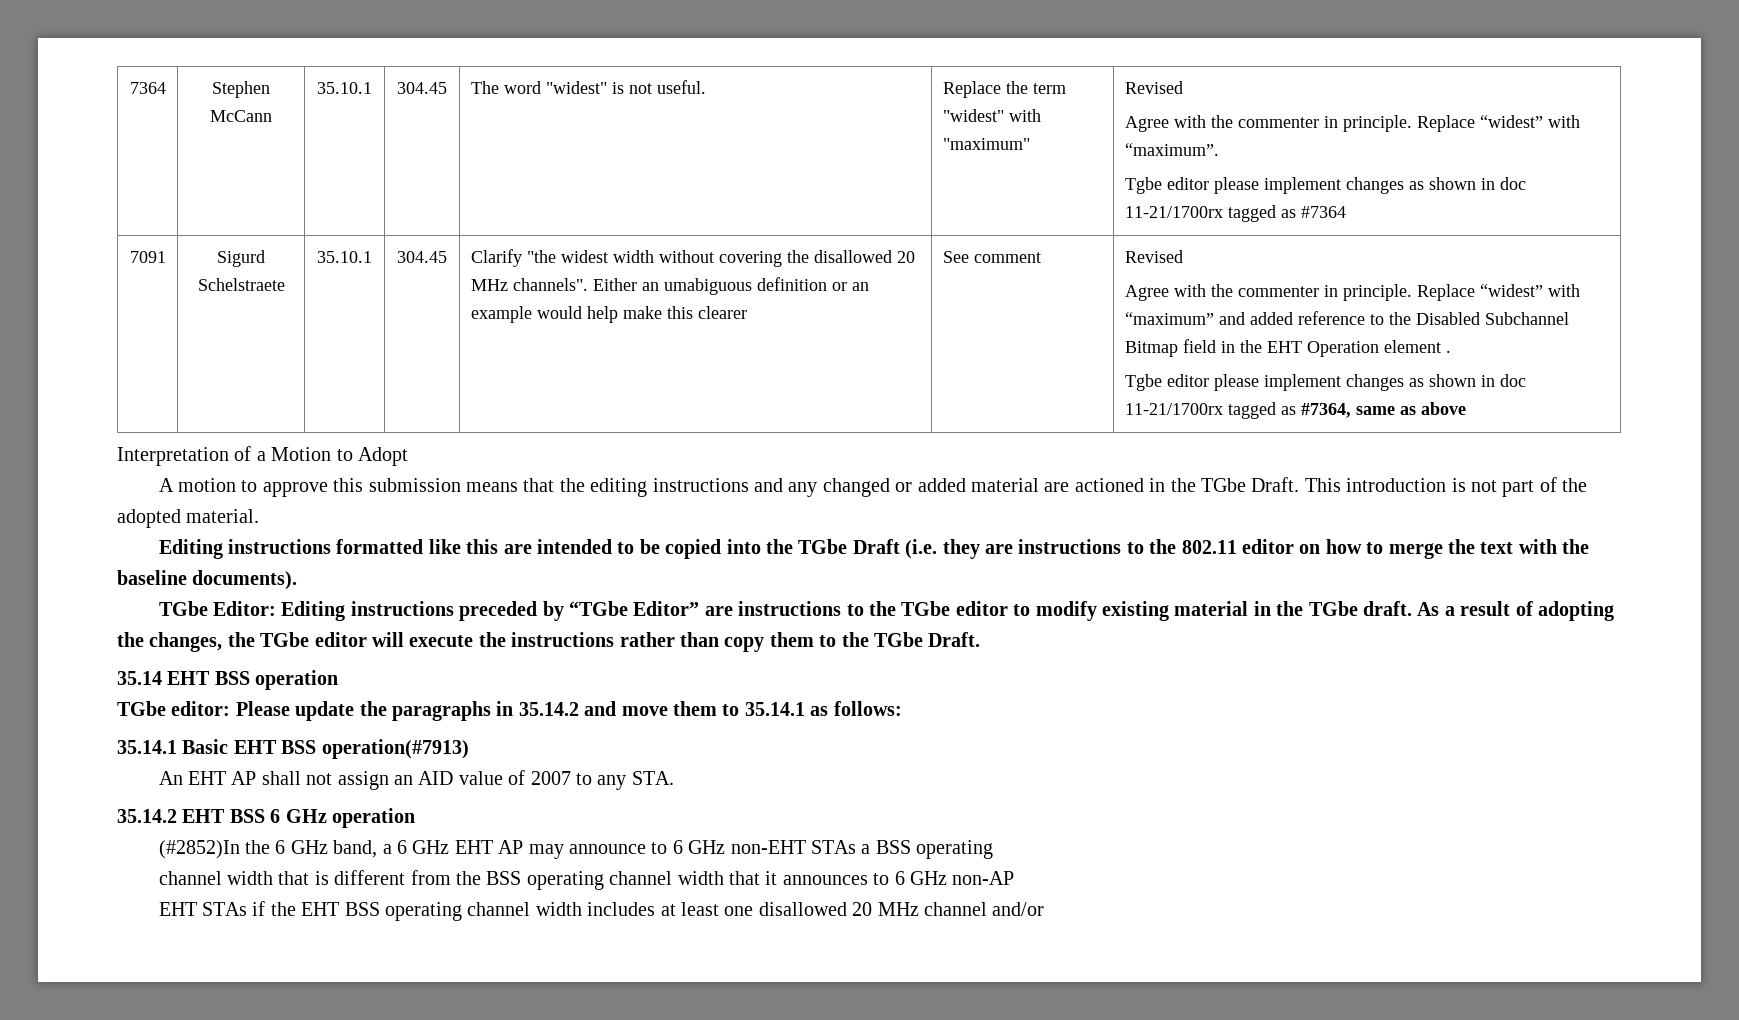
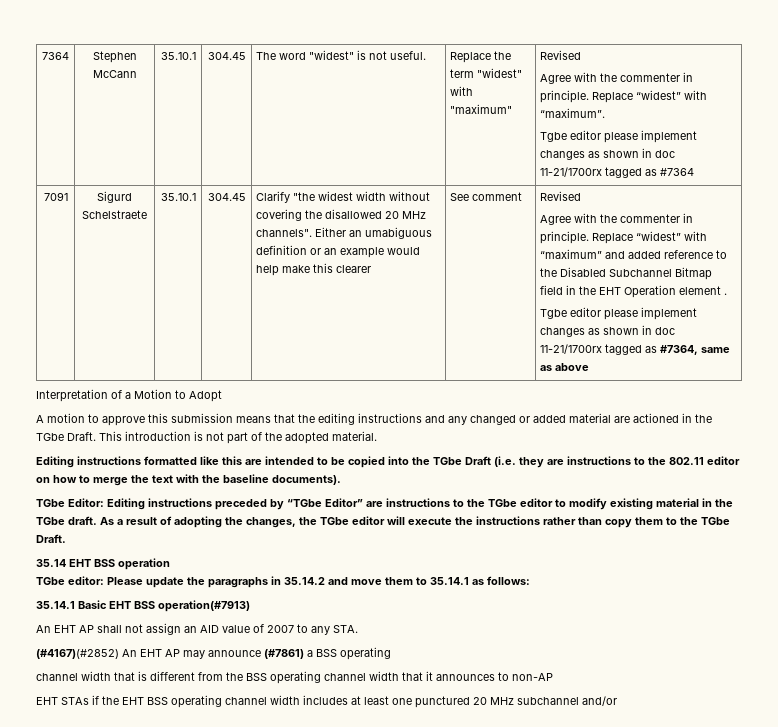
[117,808,415,828] [158,840,856,859] 35.14.2 EHT BSS 6 GHz operation // (#2852)In the 6 GHz band, a 6 GHz EHT AP may announce to 6 GHz non-EHT STAs -> [36,649,304,659] (#4167)(#2852) An EHT AP may announce (#7861)
[894,871,947,885] 6 GHz -> (509, 676) none
[758,902,987,916] disallowed 20 MHz channel -> [415,696,579,708] punctured 20 MHz subchannel

